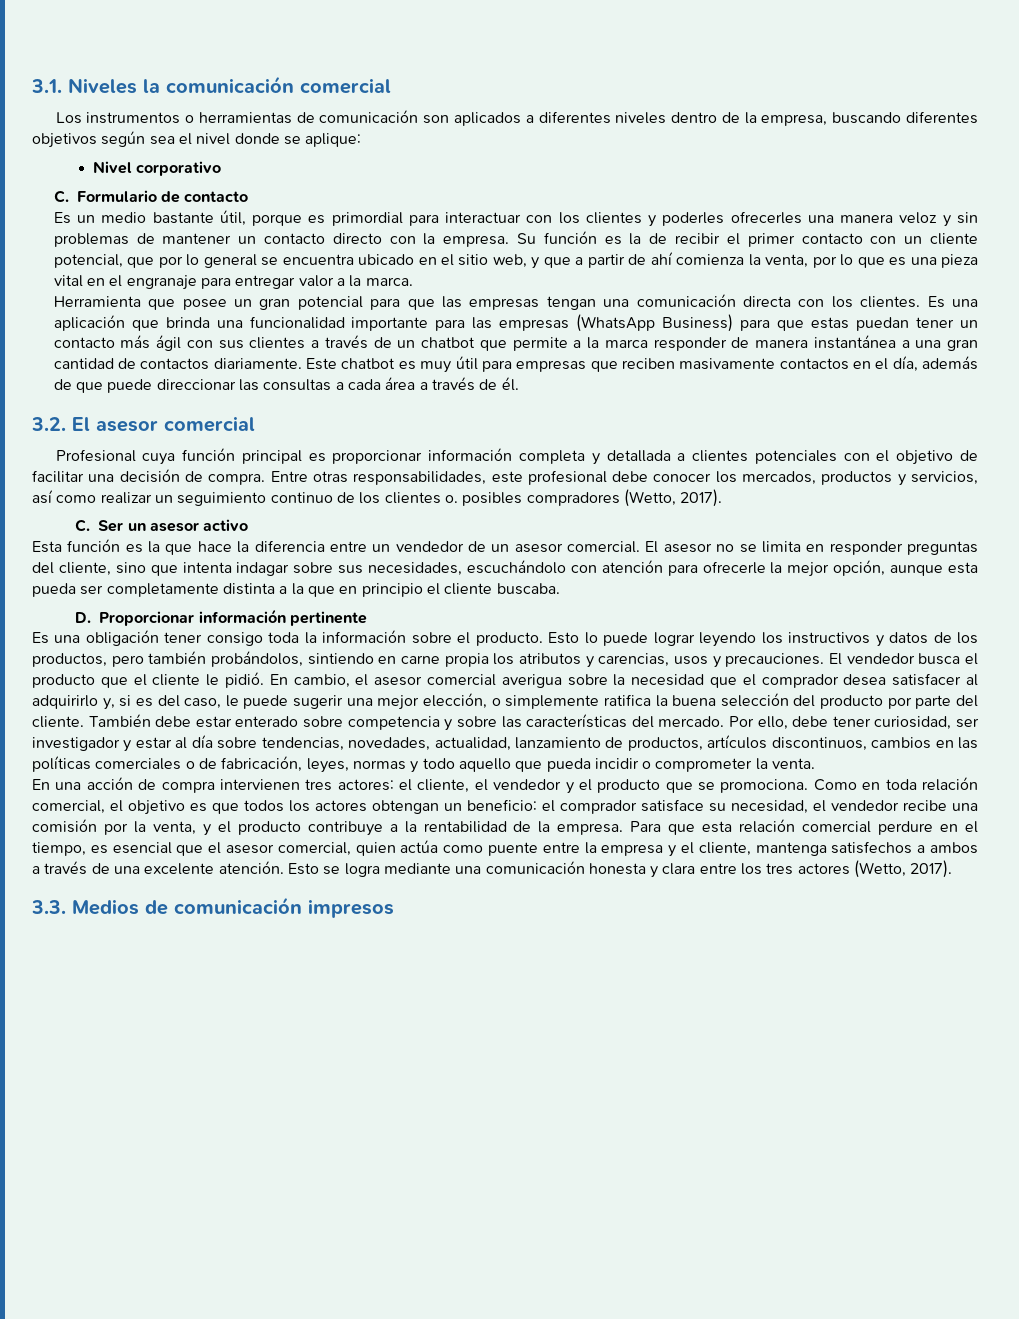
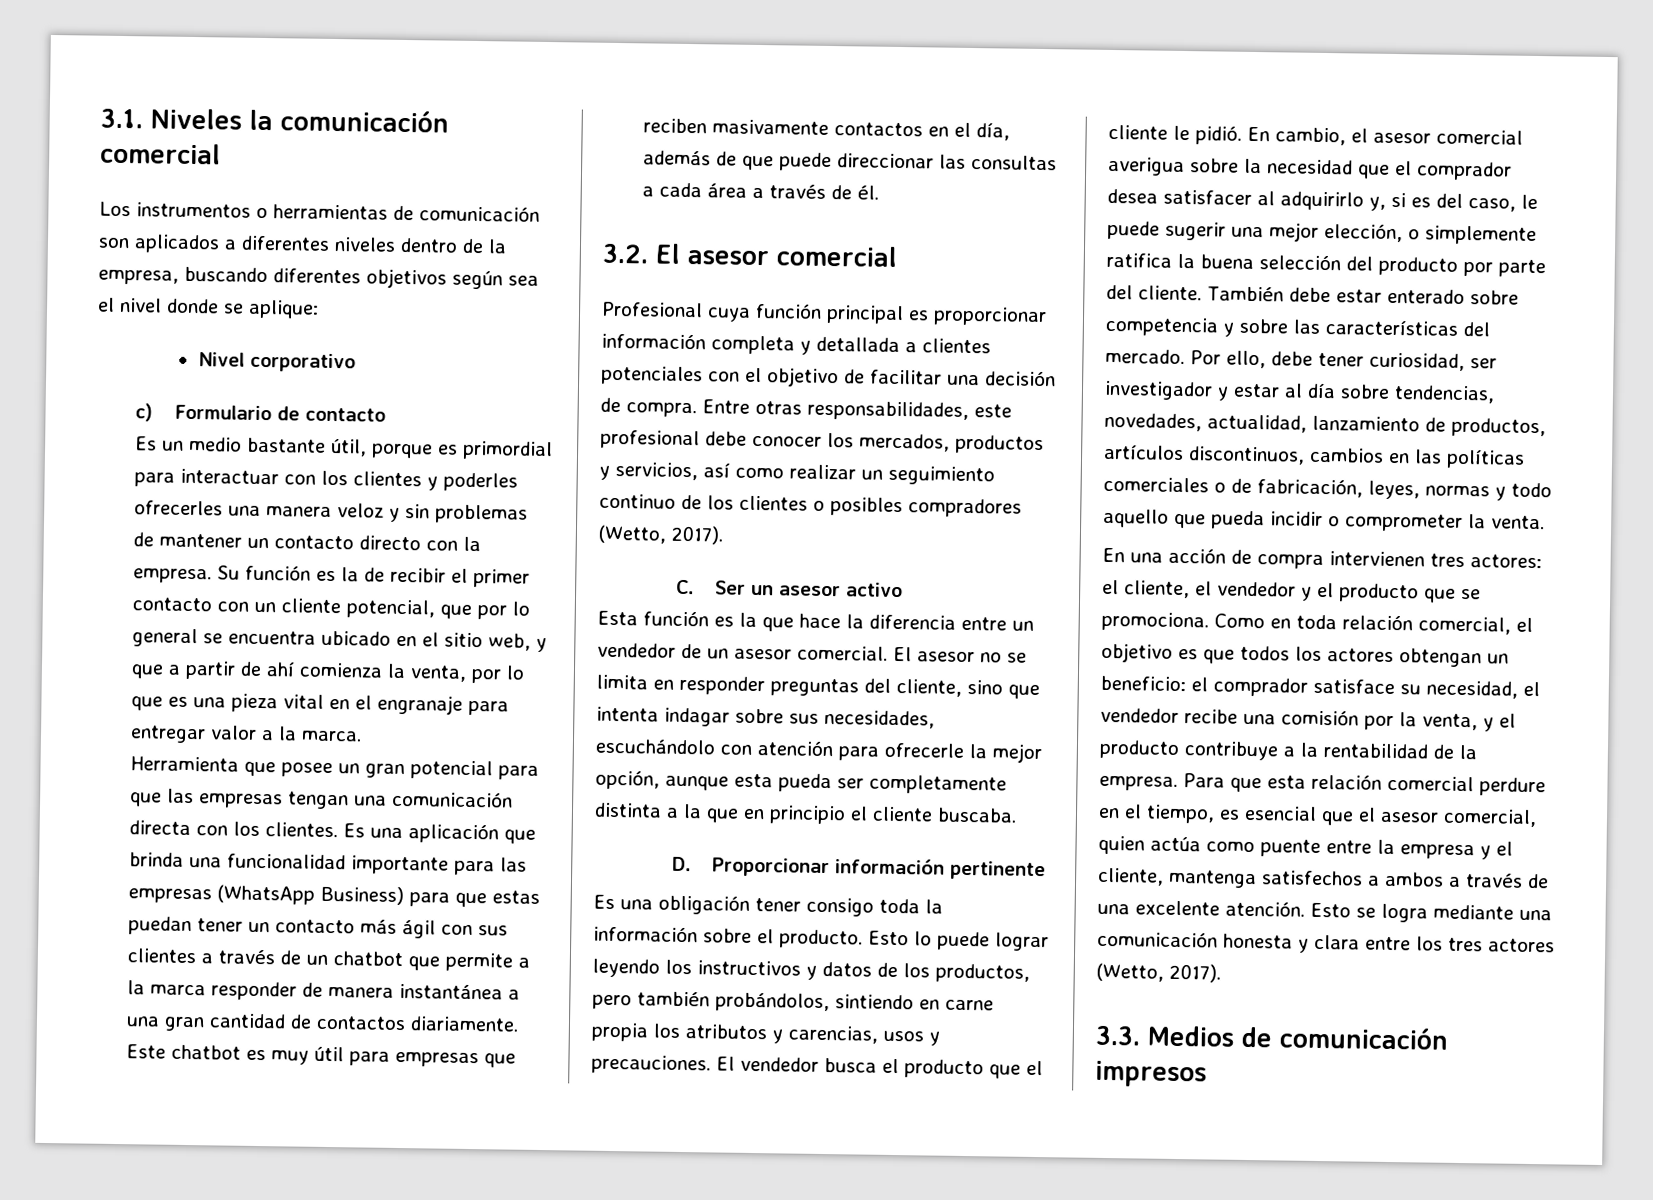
[53,190,69,203] C. -> [135,403,154,422] c)
[444,495,458,503] o. -> [813,500,825,511] o

